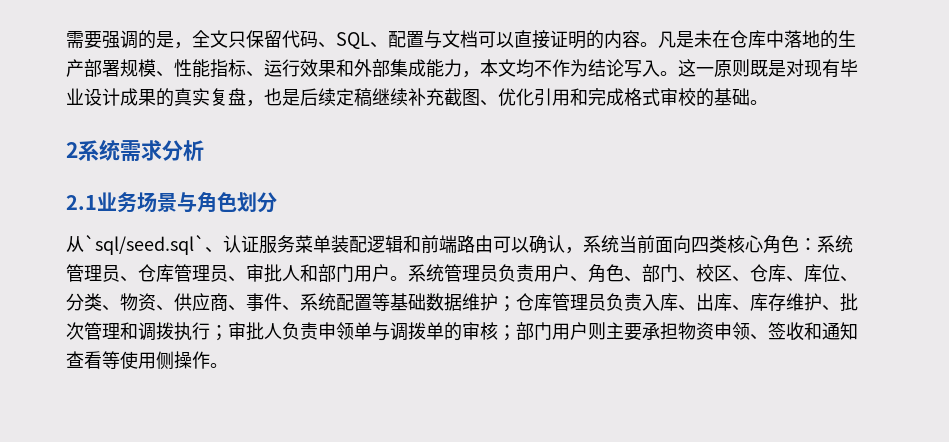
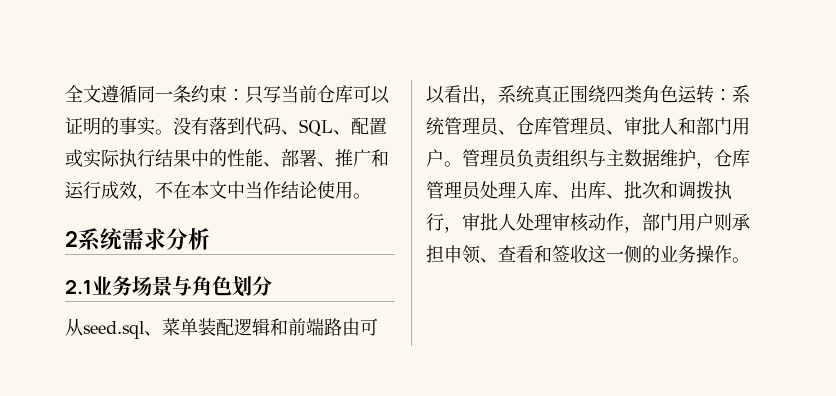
[66,30,856,49] [66,59,858,78] [66,88,750,107] 需要强调的是，全文只保留代码、SQL、配置与文档可以直接证明的内容。凡是未在仓库中落地的生产部署规模、性能指标、运行效果和外部集成能力，本文均不作为结论写入。这一原则既是对现有毕业设计成果的真实复盘，也是后续定稿继续补充截图、优化引用和完成格式审校的基础 -> [65,85,390,104] [65,117,387,137] [65,149,389,168] [65,181,353,201] 全文遵循同一条约束：只写当前仓库可以证明的事实。没有落到代码、SQL、配置或实际执行结果中的性能、部署、推广和运行成效，不在本文中当作结论使用
[84,235,295,255] `sql/seed.sql`、认证服务 -> [83,321,162,339] seed.sql、
[529,235,799,254] 确认，系统当前面向四类核心角色 -> [444,85,714,105] 看出，系统真正围绕四类角色运转
[408,264,858,283] [66,293,426,311] 系统管理员负责用户、角色、部门、校区、仓库、库位、分类、物资、供应商、事件、系统配置等基础 -> [462,149,624,168] 管理员负责组织与主
[498,293,642,312] ；仓库管理员负责 -> [696,149,750,169] [426,181,516,200] ，仓库管理员处理
[750,293,858,312] [66,322,858,341] [66,351,174,370] 库存维护、批次管理和调拨执行；审批人负责申领单与调拨单的审核；部门用户则主要承担物资申领、签收和通知查看等使用侧 -> [624,181,732,199] [426,213,750,233] [426,245,696,264] 批次和调拨执行，审批人处理审核动作，部门用户则承担申领、查看和签收这一侧的业务

